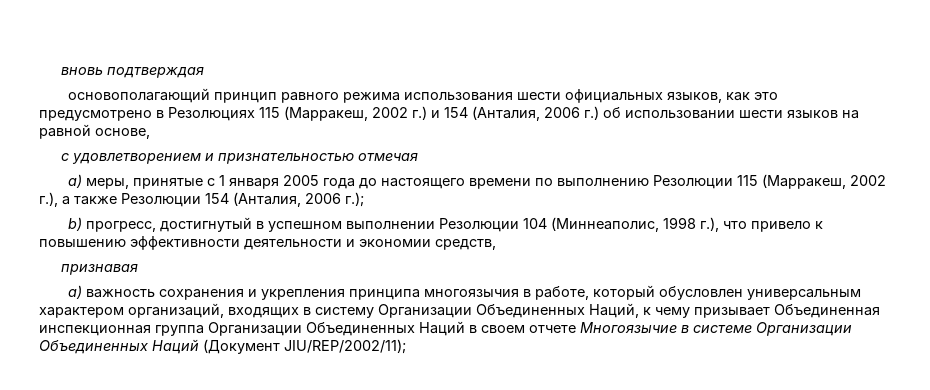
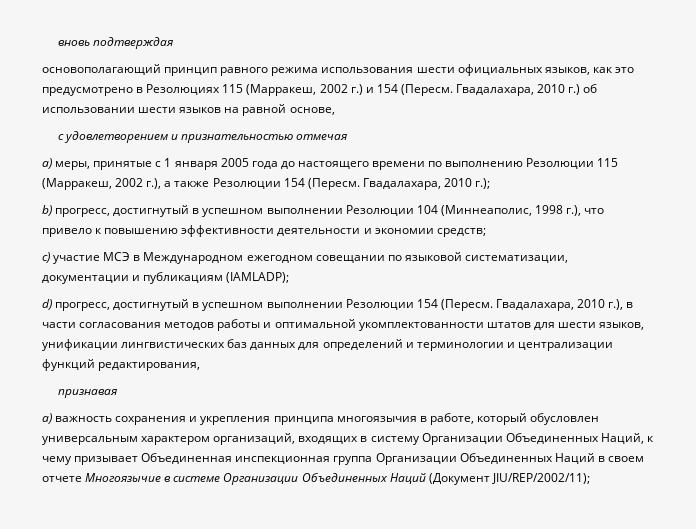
[472,106,580,121] (Анталия, 2006 -> [400,84,566,96] (Пересм. Гвадалахара, 2010
[233,192,341,207] (Анталия, 2006 -> [307,178,472,190] (Пересм. Гвадалахара, 2010
[435,239,496,250] средств, -> [436,228,486,237] [42,252,568,264] [42,272,290,284] [42,299,634,311] [42,319,645,331] [42,339,613,351] [42,359,201,371] средств; // c) участие МСЭ в Международном ежегодном совещании по языковой систематизации, документации и публикациям (IAMLADP); // d) прогресс, достигнутый в успешном выполнении Резолюции 154 (Пересм. Гвадалахара, 2010 г.), в части согласования методов работы и оптимальной укомплектованности штатов для шести языков, унификации лингвистических баз данных для определений и терминологии и централизации функций редактирования,

